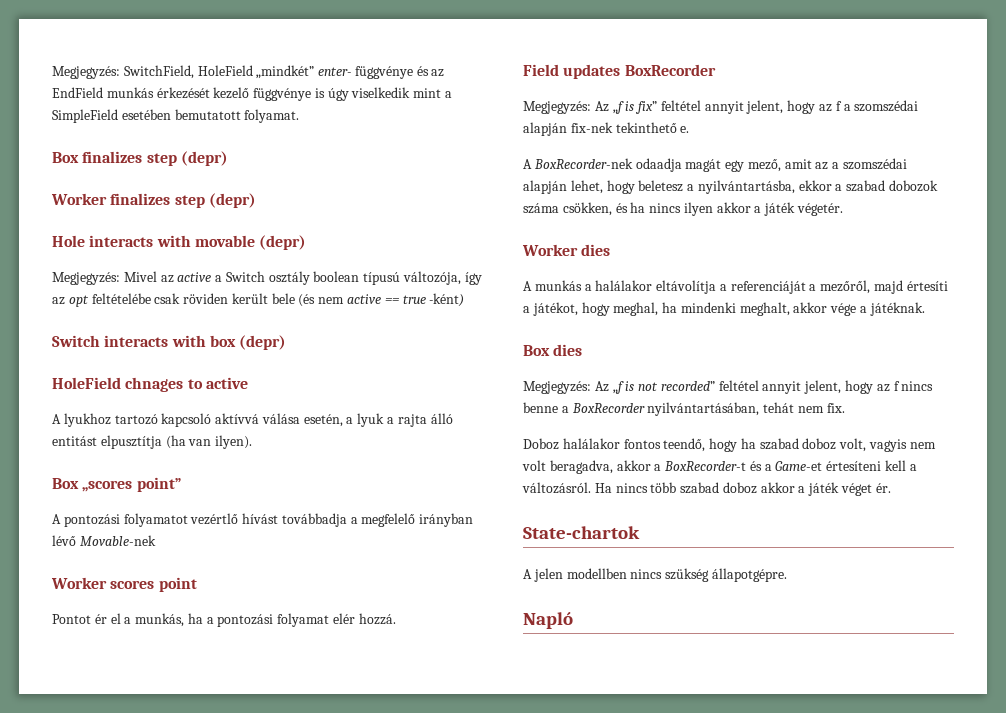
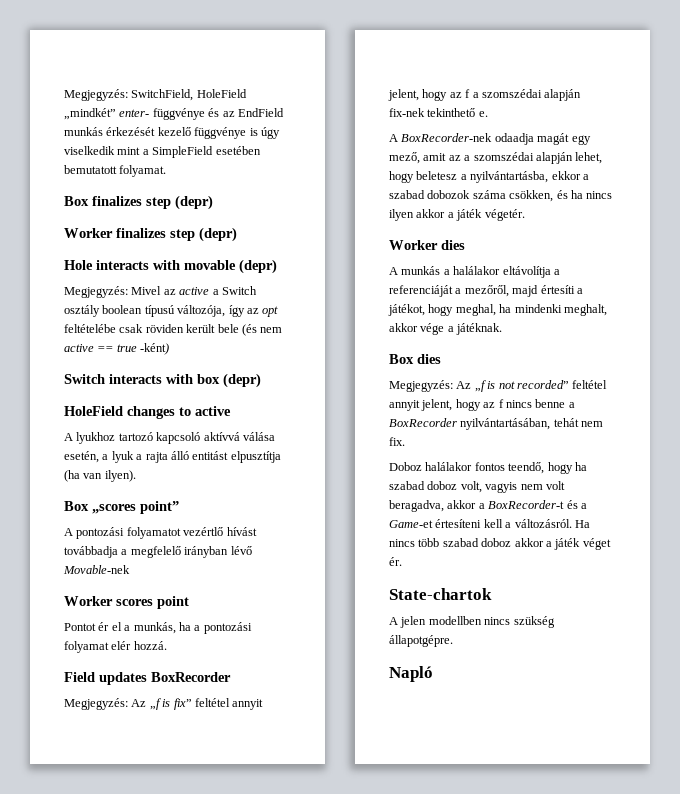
[125,377,184,392] chnages -> [127,406,175,419] changes

